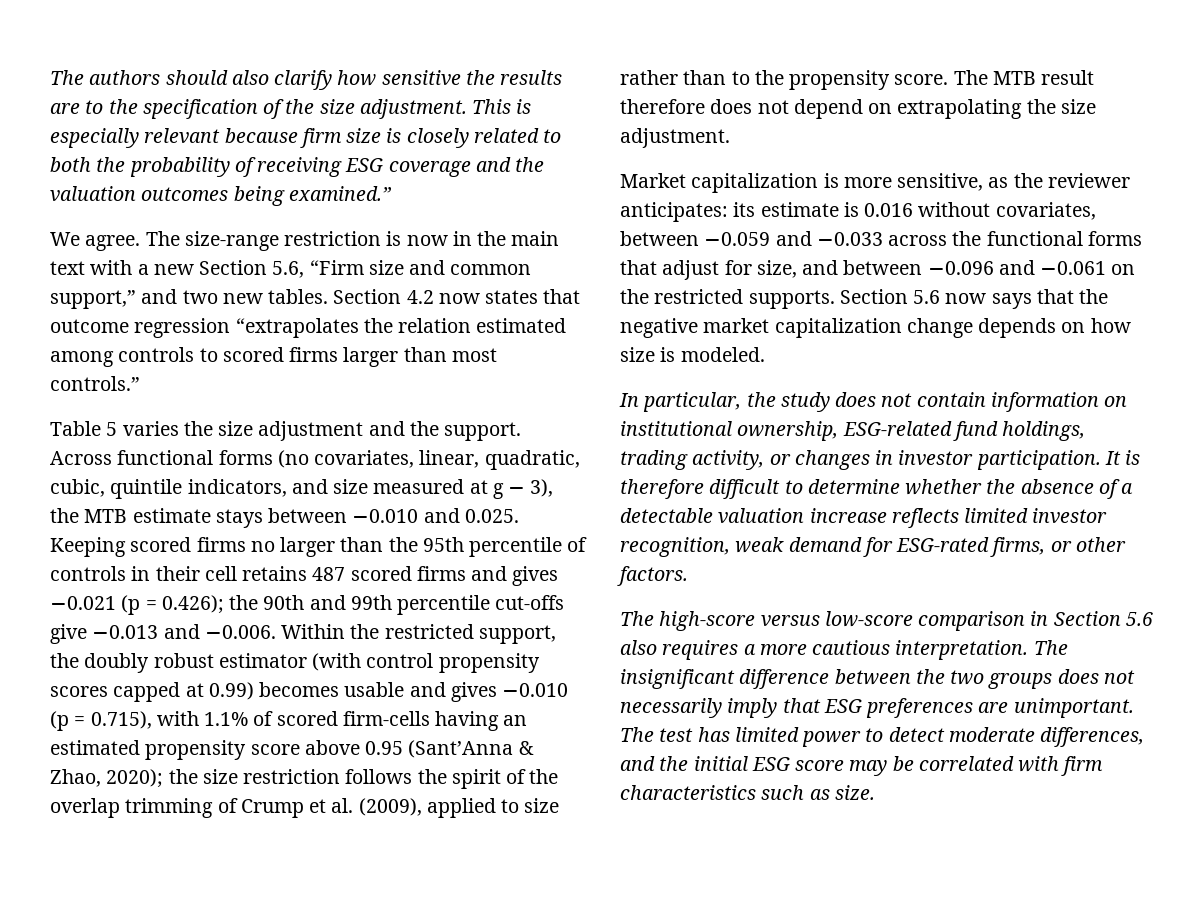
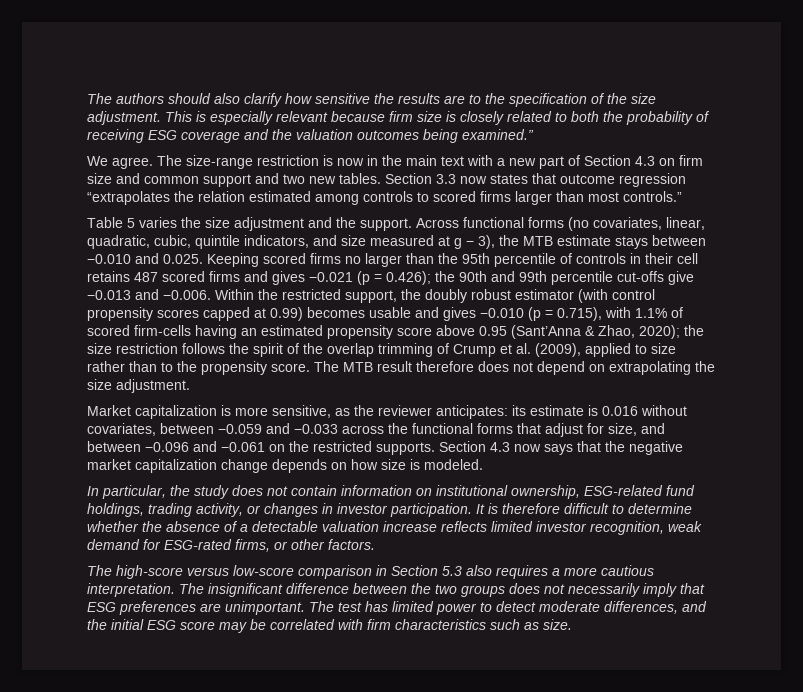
[199,260,364,278] Section 5.6, “Firm -> [539,155,703,169] part of Section 4.3 on firm
[50,290,136,309] support,” -> [203,174,251,187] support
[406,290,434,304] 4.2 -> [436,174,456,184] 3.3
[913,290,941,304] 5.6 -> [490,442,510,452] 4.3
[1125,612,1153,626] 5.6 -> [442,566,462,576] 5.3

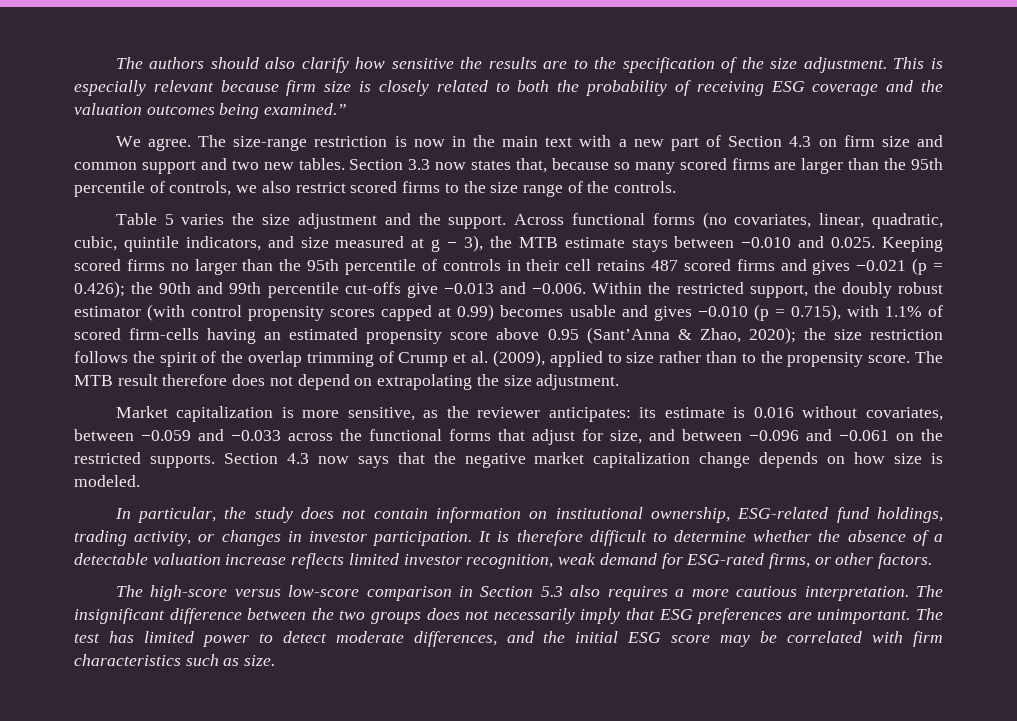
[532,173,686,187] [87,191,682,205] that outcome regression “extrapolates the relation estimated among controls to scored firms larger than most controls.” -> [515,158,943,174] [74,181,677,197] that, because so many scored firms are larger than the 95th percentile of controls, we also restrict scored firms to the size range of the controls.

